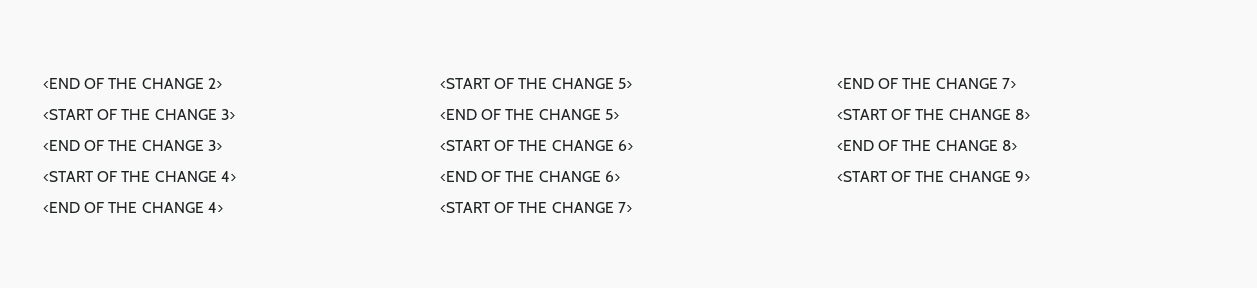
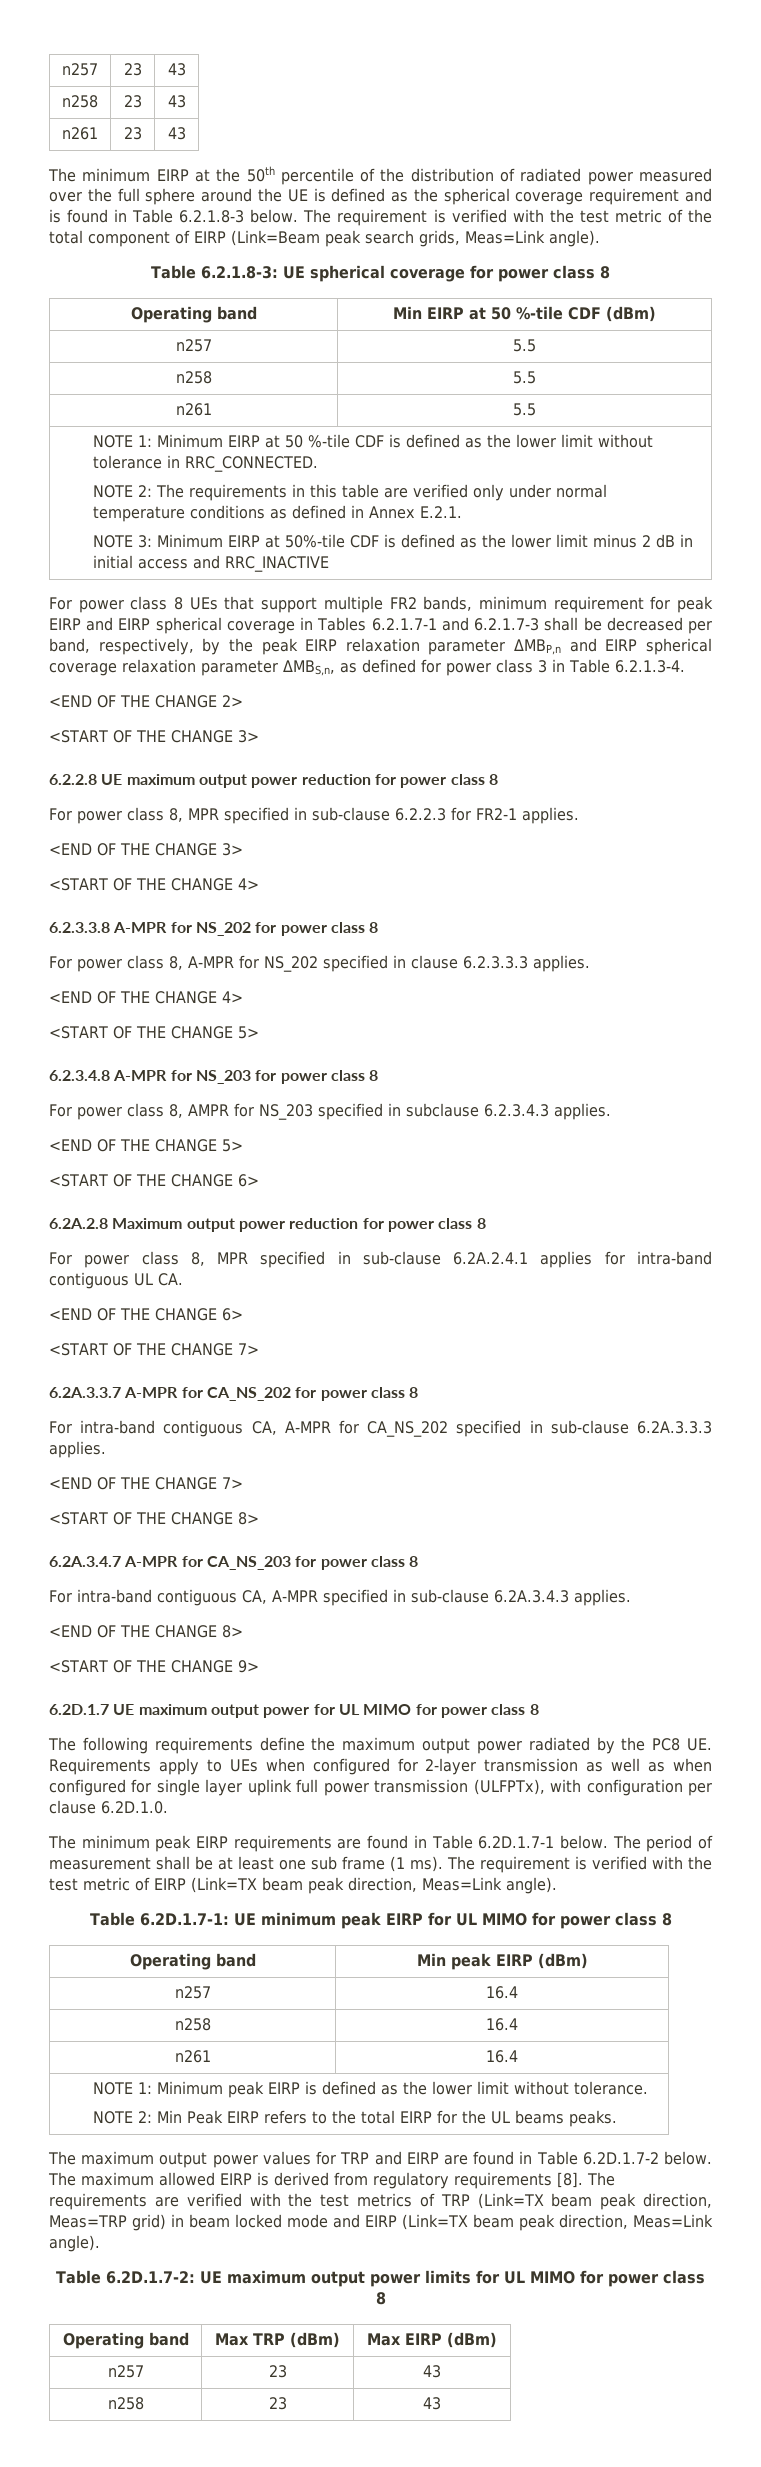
(43, 83) none -> [62,63,98,76] [123,63,142,76] [167,63,186,76] [62,95,98,108] [123,95,142,108] [167,95,186,108] [62,127,98,140] [123,127,142,140] [167,127,186,140] [48,166,712,185] [49,188,712,205] [49,209,713,226] [49,230,600,247] [151,265,610,282] [130,306,257,323] [393,306,656,322] [175,339,212,352] [513,339,536,352] [175,371,212,384] [513,371,536,384] [175,403,212,416] [513,403,536,416] [92,434,653,448] [92,455,318,472] [92,484,607,501] [92,505,462,522] [92,534,693,548] [92,555,329,572] [49,596,713,613] [49,617,713,634] [49,638,712,655] [49,659,685,676] n257 | 23 | 43 // n258 | 23 | 43 // n261 | 23 | 43 // The minimum EIRP at the 50th percentile of the distribution of radiated power measured over the full sphere around the UE is defined as the spherical coverage requirement and is found in Table 6.2.1.8-3 below. The requirement is verified with the test metric of the total component of EIRP (Link=Beam peak search grids, Meas=Link angle). // Table 6.2.1.8-3: UE spherical coverage for power class 8 // Operating band | Min EIRP at 50 %-tile CDF (dBm) // n257 | 5.5 // n258 | 5.5 // n261 | 5.5 // NOTE 1: Minimum EIRP at 50 %-tile CDF is defined as the lower limit without tolerance in RRC_CONNECTED. // NOTE 2: The requirements in this table are verified only under normal temperature conditions as defined in Annex E.2.1. // NOTE 3: Minimum EIRP at 50%-tile CDF is defined as the lower limit minus 2 dB in initial access and RRC_INACTIVE // For power class 8 UEs that support multiple FR2 bands, minimum requirement for peak EIRP and EIRP spherical coverage in Tables 6.2.1.7-1 and 6.2.1.7-3 shall be decreased per band, respectively, by the peak EIRP relaxation parameter ΔMBP,n and EIRP spherical coverage relaxation parameter ΔMBS,n, as defined for power class 3 in Table 6.2.1.3-4. //
(235, 114) none -> [49,774,498,788] [49,807,579,824] // 6.2.2.8 UE maximum output power reduction for power class 8 // For power class 8, MPR specified in sub-clause 6.2.2.3 for FR2-1 applies.
(236, 176) none -> [49,922,379,936] [49,955,590,972] // 6.2.3.3.8 A-MPR for NS_202 for power class 8 // For power class 8, A-MPR for NS_202 specified in clause 6.2.3.3.3 applies.
(632, 83) none -> [49,1070,379,1084] [49,1103,611,1120] // 6.2.3.4.8 A-MPR for NS_203 for power class 8 // For power class 8, AMPR for NS_203 specified in subclause 6.2.3.4.3 applies.
(633, 145) none -> [49,1218,486,1232] [49,1251,712,1268] [49,1272,183,1289] // 6.2A.2.8 Maximum output power reduction for power class 8 // For power class 8, MPR specified in sub-clause 6.2A.2.4.1 applies for intra-band contiguous UL CA.
(632, 207) none -> [49,1387,419,1401] [49,1420,712,1437] [49,1441,106,1458] // 6.2A.3.3.7 A-MPR for CA_NS_202 for power class 8 // For intra-band contiguous CA, A-MPR for CA_NS_202 specified in sub-clause 6.2A.3.3.3 applies.
(1030, 114) none -> [49,1556,419,1570] [49,1589,631,1606] // 6.2A.3.4.7 A-MPR for CA_NS_203 for power class 8 // For intra-band contiguous CA, A-MPR specified in sub-clause 6.2A.3.4.3 applies.
(1030, 176) none -> [49,1704,539,1718] [48,1737,713,1754] [49,1758,712,1775] [49,1779,712,1796] [49,1800,168,1814] [48,1835,713,1852] [49,1856,712,1873] [49,1877,557,1894] [89,1912,672,1929] [129,1953,256,1970] [416,1953,588,1970] [174,1986,211,1999] [486,1986,518,1999] [174,2018,211,2031] [486,2018,518,2031] [174,2050,211,2063] [486,2050,518,2063] [92,2081,648,2098] [92,2110,617,2127] [48,2151,713,2168] [48,2172,615,2189] [49,2193,712,2210] [49,2214,713,2231] [49,2235,100,2252] [56,2270,705,2287] [375,2292,386,2305] [62,2332,189,2349] [215,2332,340,2348] [367,2332,497,2348] [107,2365,144,2378] [268,2365,287,2378] [423,2365,441,2378] [107,2397,144,2410] [268,2397,287,2410] [423,2397,441,2410] // 6.2D.1.7 UE maximum output power for UL MIMO for power class 8 // The following requirements define the maximum output power radiated by the PC8 UE. Requirements apply to UEs when configured for 2-layer transmission as well as when configured for single layer uplink full power transmission (ULFPTx), with configuration per clause 6.2D.1.0. // The minimum peak EIRP requirements are found in Table 6.2D.1.7-1 below. The period of measurement shall be at least one sub frame (1 ms). The requirement is verified with the test metric of EIRP (Link=TX beam peak direction, Meas=Link angle). // Table 6.2D.1.7-1: UE minimum peak EIRP for UL MIMO for power class 8 // Operating band | Min peak EIRP (dBm) // n257 | 16.4 // n258 | 16.4 // n261 | 16.4 // NOTE 1: Minimum peak EIRP is defined as the lower limit without tolerance. // NOTE 2: Min Peak EIRP refers to the total EIRP for the UL beams peaks. // The maximum output power values for TRP and EIRP are found in Table 6.2D.1.7-2 below. The maximum allowed EIRP is derived from regulatory requirements [8]. The requirements are verified with the test metrics of TRP (Link=TX beam peak direction, Meas=TRP grid) in beam locked mode and EIRP (Link=TX beam peak direction, Meas=Link angle). // Table 6.2D.1.7-2: UE maximum output power limits for UL MIMO for power class 8 // Operating band | Max TRP (dBm) | Max EIRP (dBm) // n257 | 23 | 43 // n258 | 23 | 43

